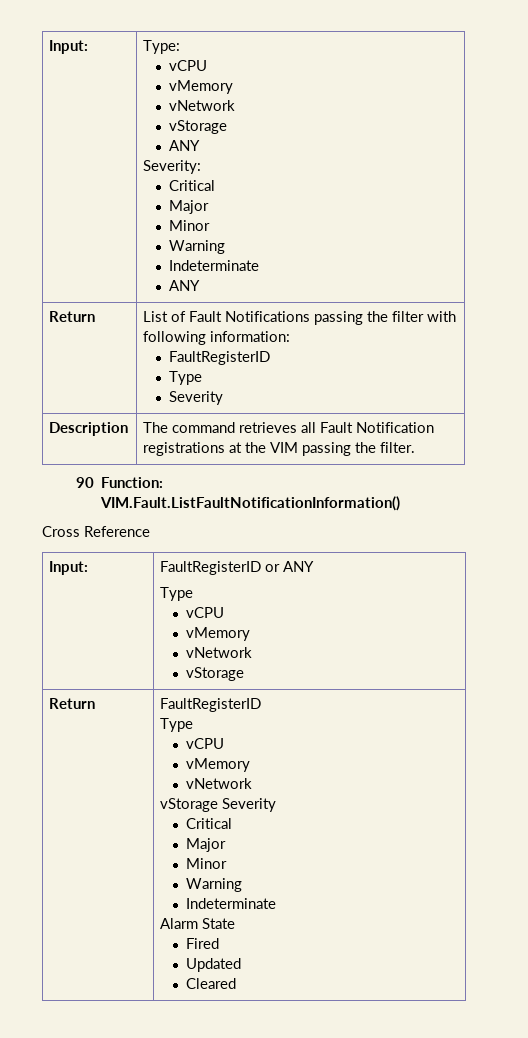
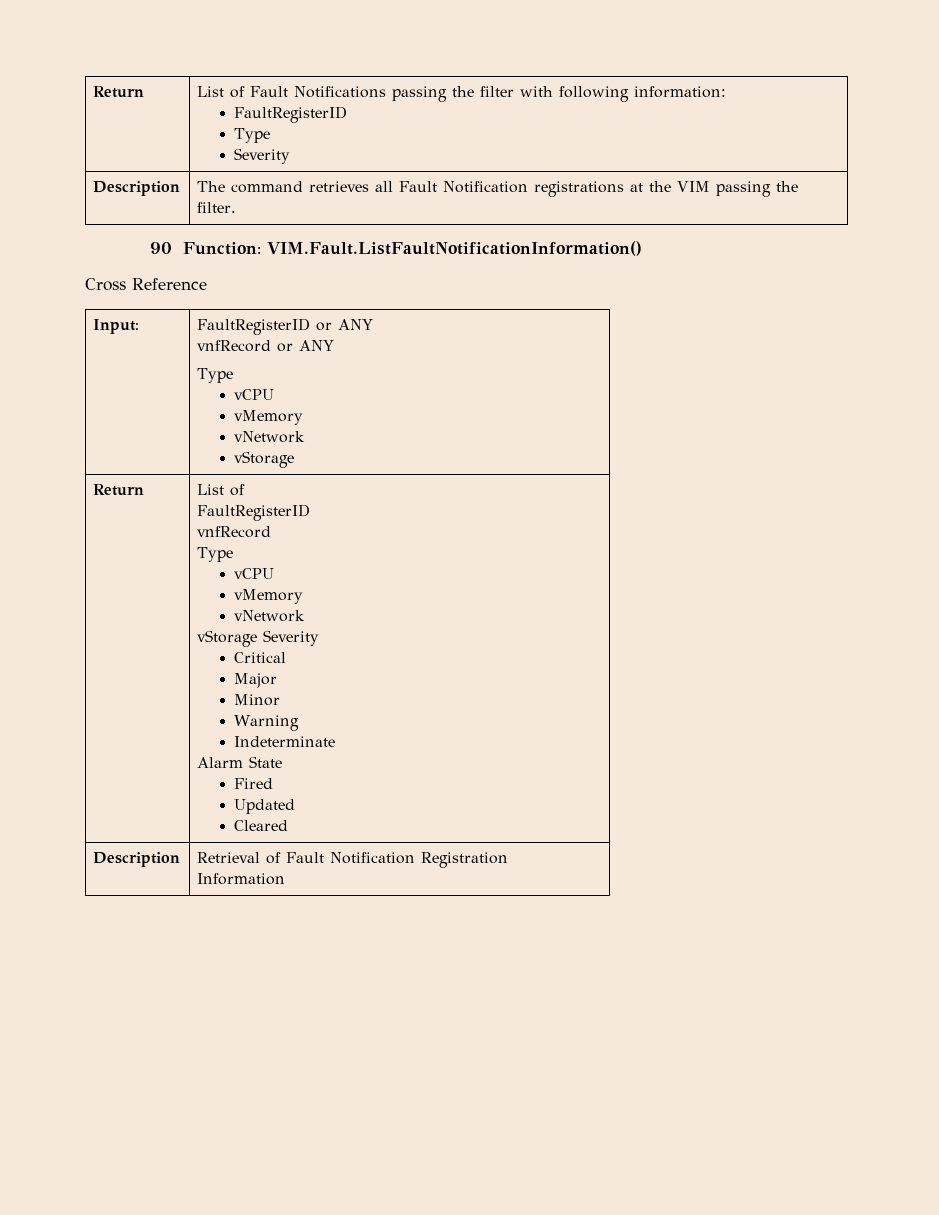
[49,40,89,54] [143,40,181,54] [169,60,208,71] [169,80,234,94] [169,100,236,111] [169,120,228,134] [169,140,201,151] [143,160,202,174] [169,180,216,191] [169,200,210,214] [169,220,211,231] [169,240,226,254] [169,260,260,271] [169,280,201,291] Input: | Type: // vCPU // vMemory // vNetwork // vStorage // ANY // Severity: // Critical // Major // Minor // Warning // Indeterminate // ANY // -> (93, 92) none
(315, 566) none -> [197,340,335,352] // vnfRecord or ANY
[160,698,262,712] FaultRegisterID -> [197,484,246,496] [197,504,311,521] [197,526,272,538] List of // FaultRegisterID // vnfRecord
(237, 983) none -> [93,852,181,867] [197,852,509,868] [197,873,286,885] // Description | Retrieval of Fault Notification Registration Information

